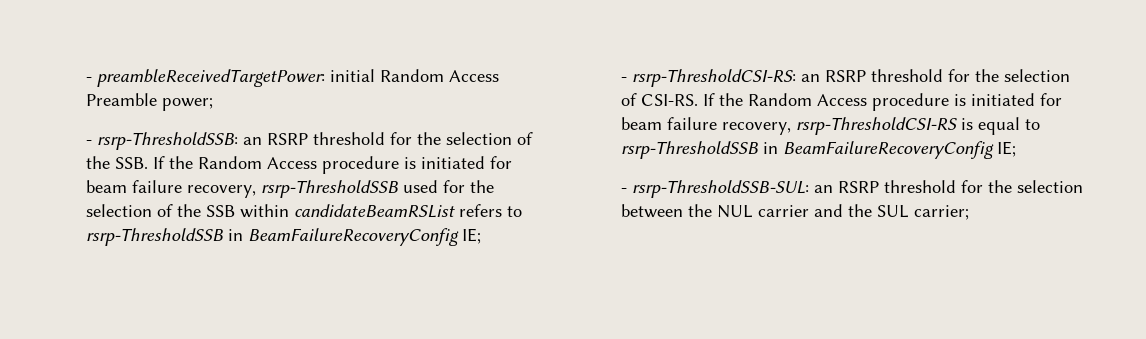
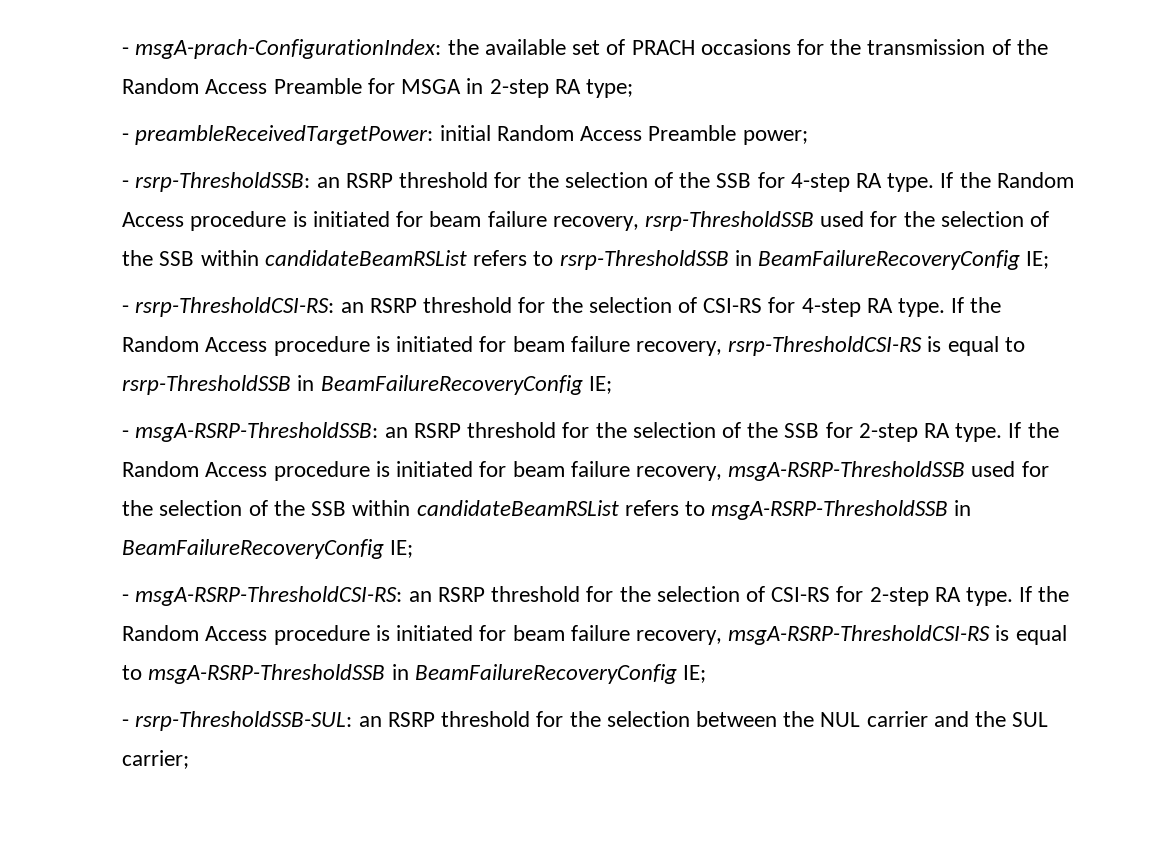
[85,77,92,82] - -> [122,39,1048,59] [122,78,633,98] [122,133,130,141] - msgA-prach-ConfigurationIndex: the available set of PRACH occasions for the transmission of the Random Access Preamble for MSGA in 2-step RA type; // -
[114,157,148,169] SSB. -> [716,172,935,192] SSB for 4-step RA type.
[640,94,698,106] CSI-RS. -> [703,297,945,317] CSI-RS for 4-step RA type.
(1016, 149) none -> [122,422,1059,442] [122,461,1049,481] [122,500,972,520] [122,539,414,559] [122,586,1070,606] [122,625,1067,645] [122,664,707,684] // - msgA-RSRP-ThresholdSSB: an RSRP threshold for the selection of the SSB for 2-step RA type. If the Random Access procedure is initiated for beam failure recovery, msgA-RSRP-ThresholdSSB used for the selection of the SSB within candidateBeamRSList refers to msgA-RSRP-ThresholdSSB in BeamFailureRecoveryConfig IE; // - msgA-RSRP-ThresholdCSI-RS: an RSRP threshold for the selection of CSI-RS for 2-step RA type. If the Random Access procedure is initiated for beam failure recovery, msgA-RSRP-ThresholdCSI-RS is equal to msgA-RSRP-ThresholdSSB in BeamFailureRecoveryConfig IE;

